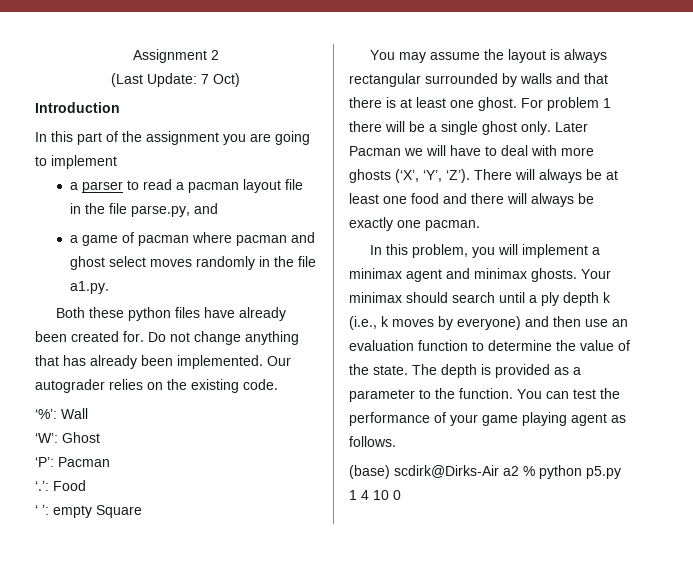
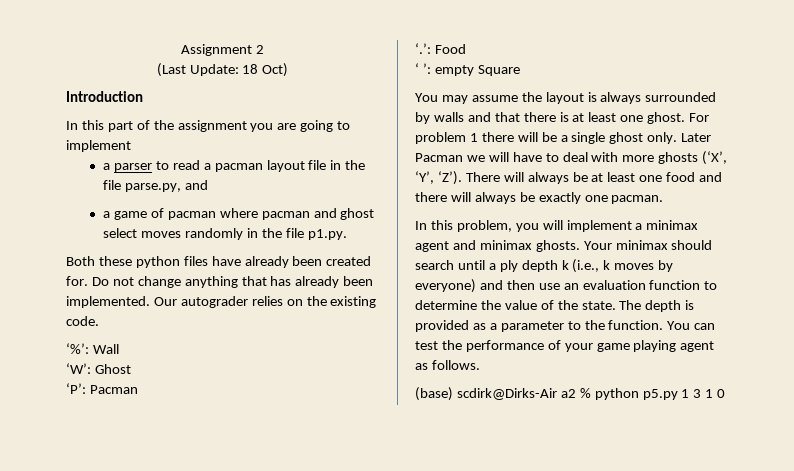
[201,74,209,84] 7 -> [242,64,259,74] 18
[69,281,109,294] a1.py. -> [307,229,347,240] p1.py.
[349,73,421,87] rectangular -> (642, 98) none
[361,490,389,500] 4 10 -> [693,389,714,398] 3 1

